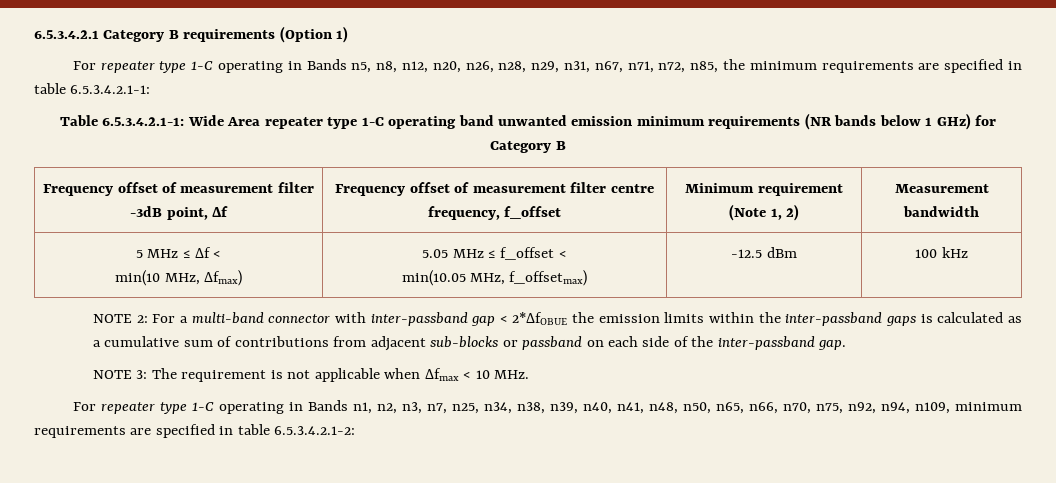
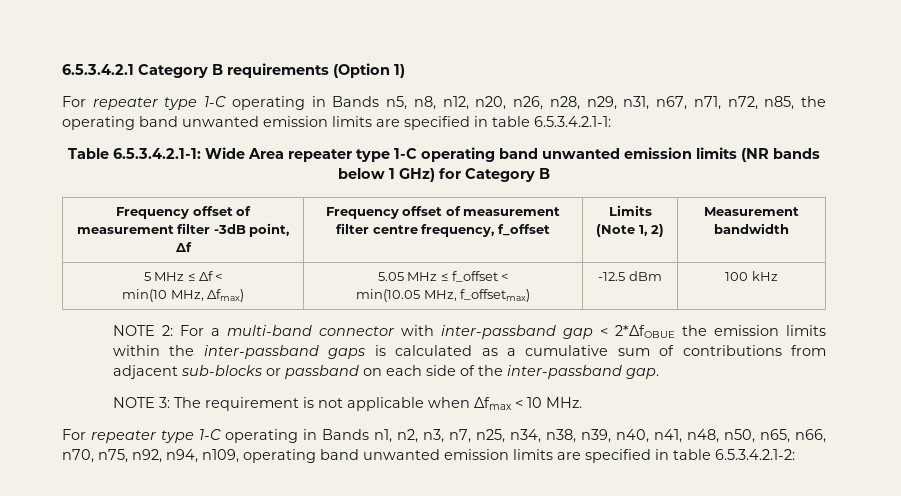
[749,61,914,73] minimum requirements -> [62,116,372,130] operating band unwanted emission limits
[636,116,801,129] minimum requirements -> [696,147,737,159] limits
[685,183,843,196] Minimum requirement -> [608,205,652,216] Limits
[955,402,1023,411] [34,426,126,438] minimum requirements -> [243,449,553,463] operating band unwanted emission limits

